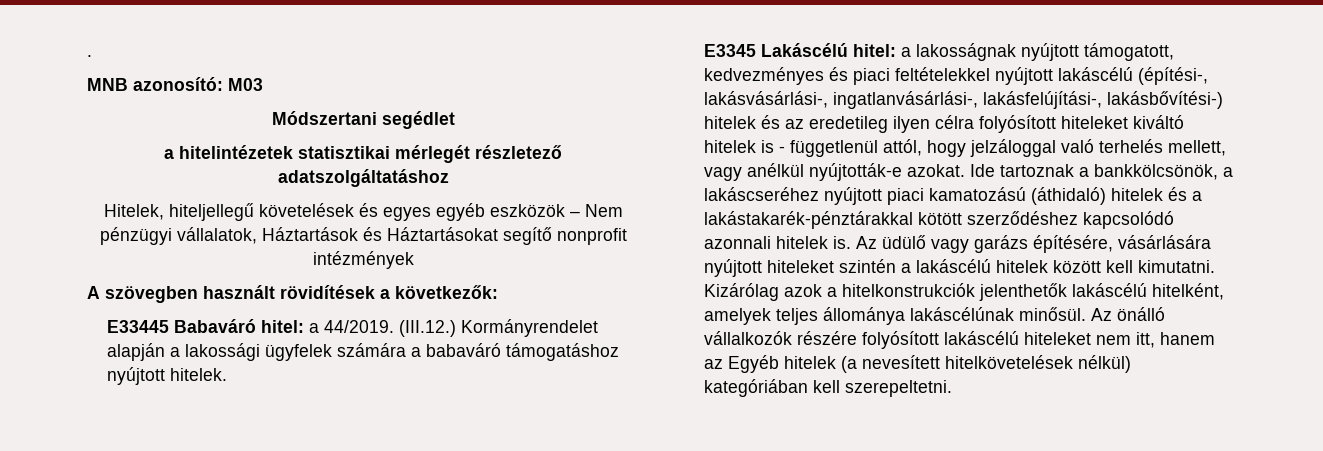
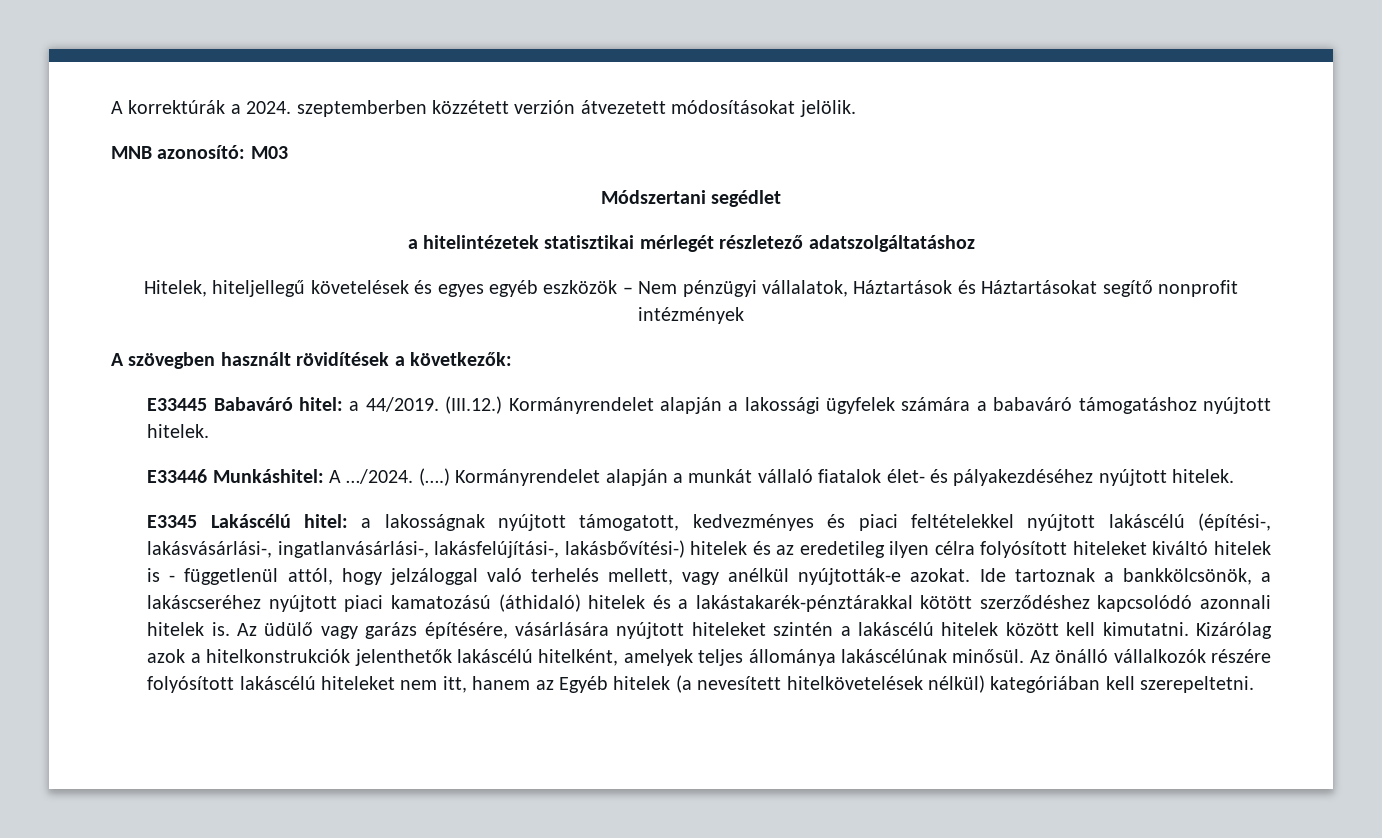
[87,55,92,57] . -> [111,100,856,117] A korrektúrák a 2024. szeptemberben közzétett verzión átvezetett módosításokat jelölik.
(227, 374) none -> [147,468,1235,486] // E33446 Munkáshitel: A …/2024. (….) Kormányrendelet alapján a munkát vállaló fiatalok élet- és pályakezdéséhez nyújtott hitelek.

